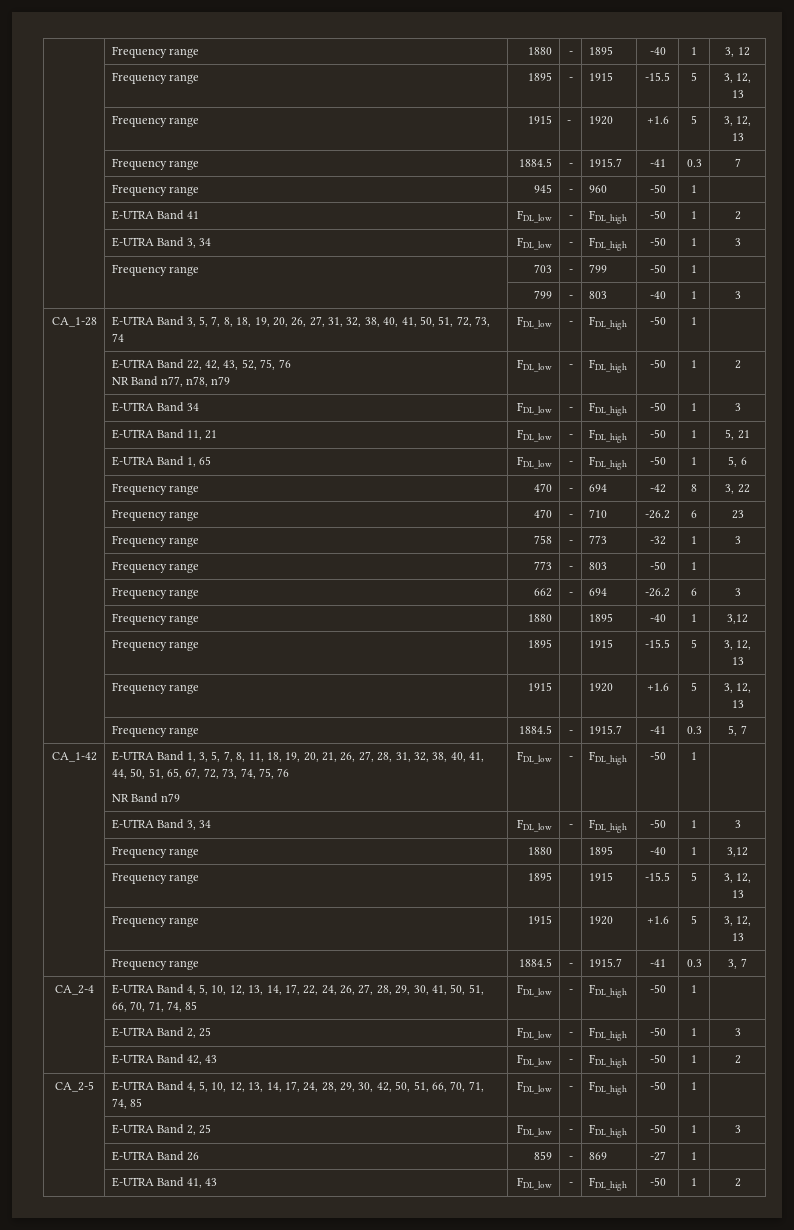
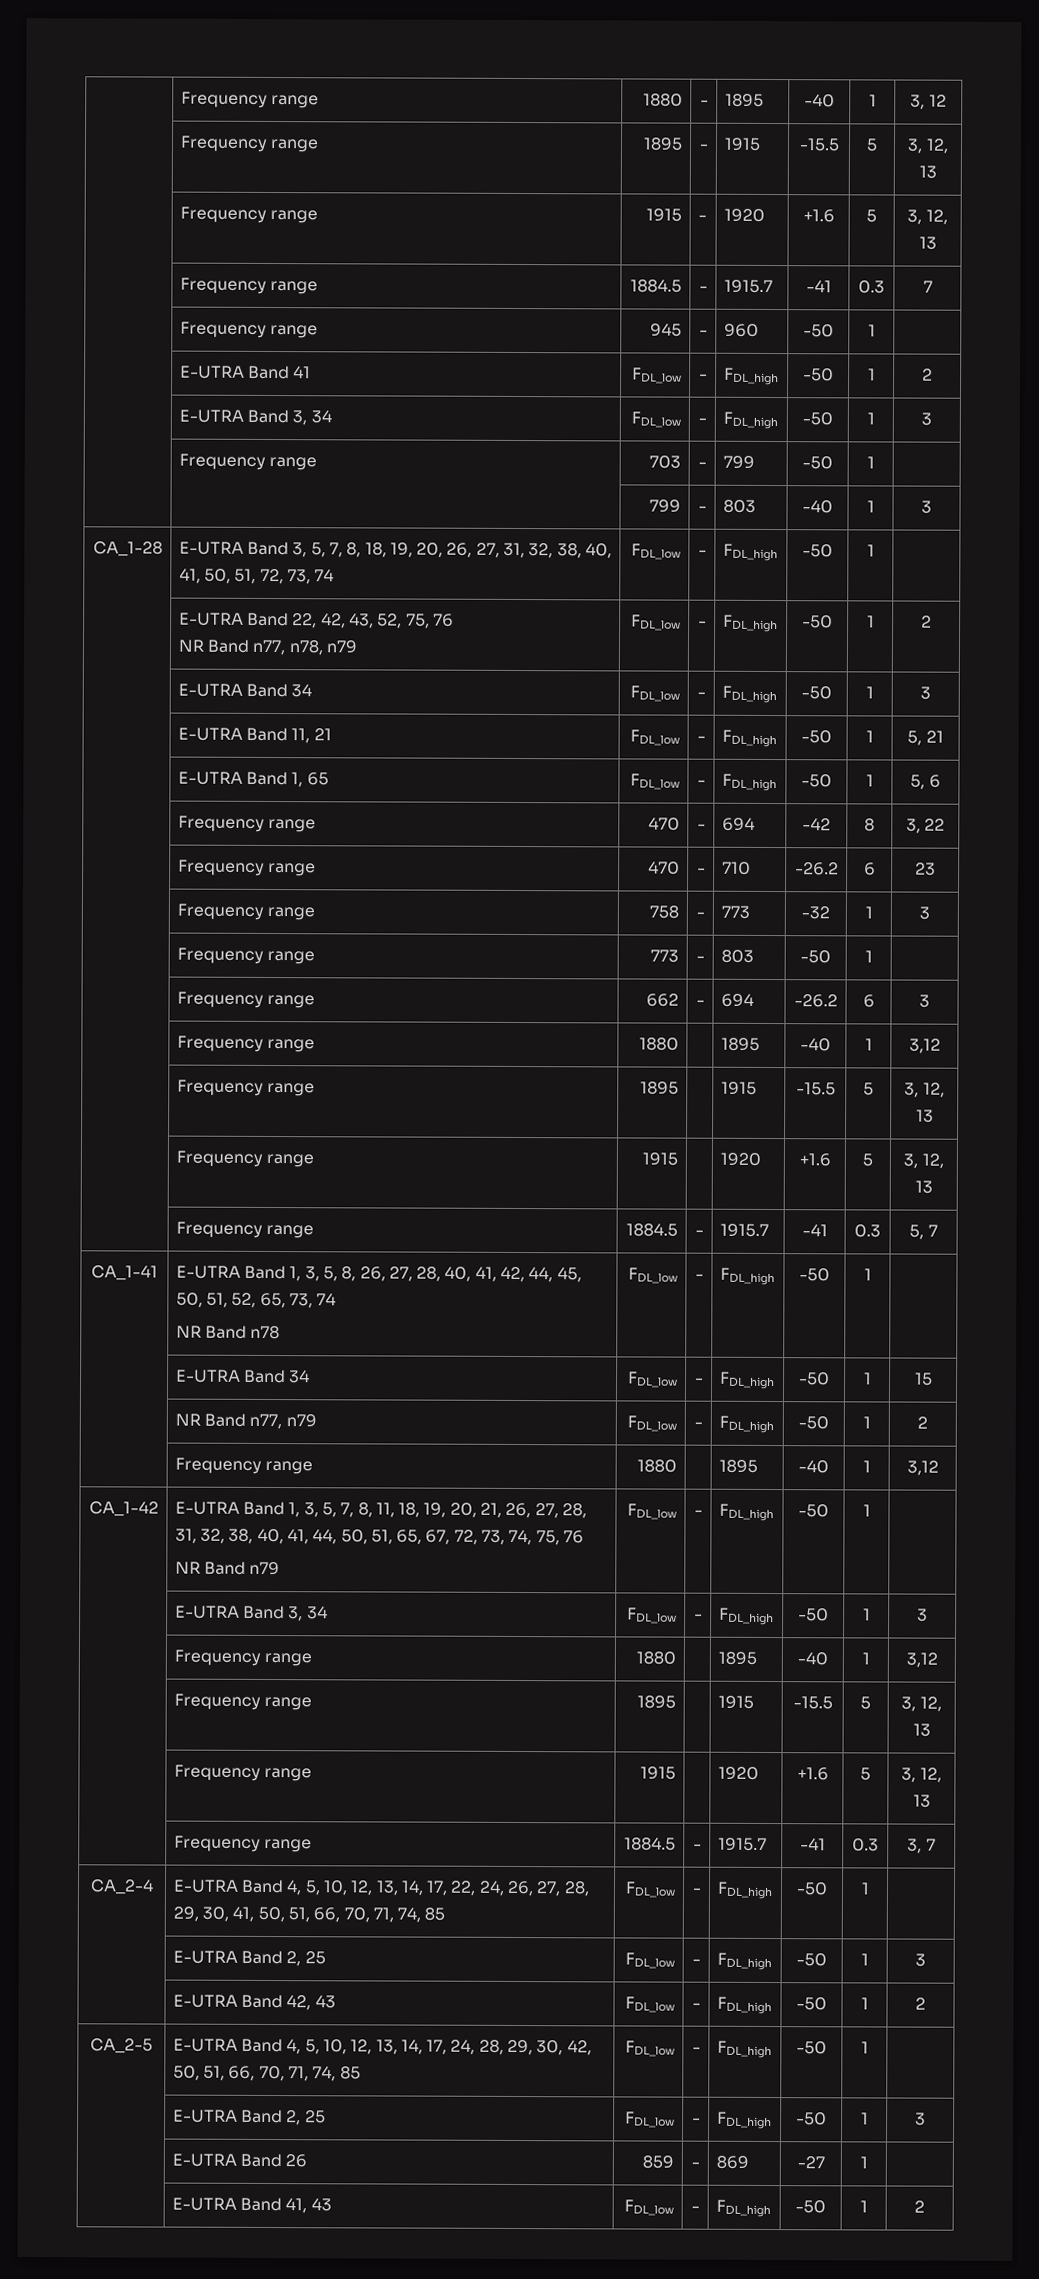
(747, 729) none -> [91,1265,158,1281] [175,1265,582,1283] [175,1292,337,1309] [175,1325,281,1340] [628,1267,679,1284] [694,1273,704,1280] [719,1267,775,1286] [799,1268,830,1282] [863,1268,872,1281] [175,1369,311,1384] [628,1371,679,1388] [694,1377,704,1384] [719,1371,775,1390] [799,1372,830,1386] [863,1372,872,1385] [914,1372,933,1386] [174,1413,317,1430] [627,1415,678,1432] [693,1421,703,1428] [718,1415,774,1434] [798,1416,829,1430] [862,1416,871,1429] [917,1416,928,1429] [174,1457,313,1475] [637,1459,678,1473] [718,1459,758,1473] [798,1460,829,1474] [862,1460,871,1473] [906,1460,939,1476] // CA_1-41 | E-UTRA Band 1, 3, 5, 8, 26, 27, 28, 40, 41, 42, 44, 45, 50, 51, 52, 65, 73, 74 // NR Band n78 | FDL_low | - | FDL_high | -50 | 1 | // | E-UTRA Band 34 | FDL_low | - | FDL_high | -50 | 1 | 15 // | NR Band n77, n79 | FDL_low | - | FDL_high | -50 | 1 | 2 // | Frequency range | 1880 | | 1895 | -40 | 1 | 3,12

